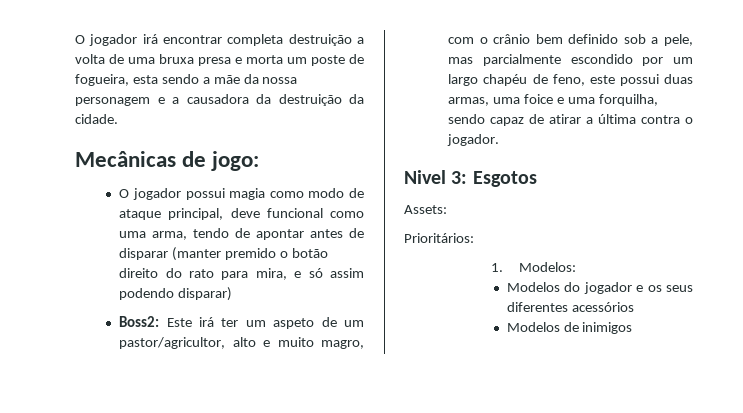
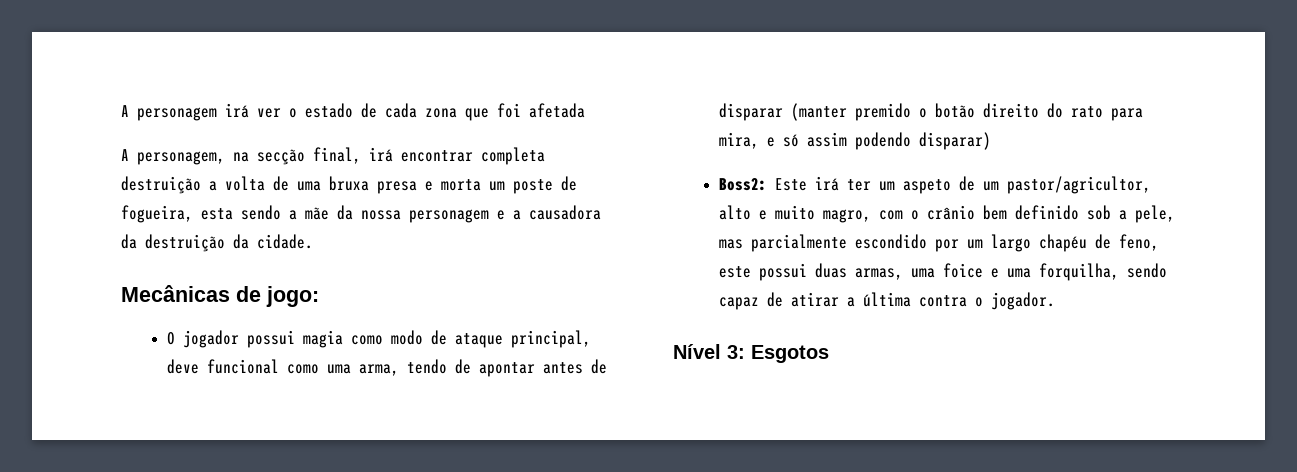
[75,34,138,46] O jogador -> [121,103,585,121] [121,147,361,165] A personagem irá ver o estado de cada zona que foi afetada // A personagem, na secção final,
[404,170,446,184] Nivel -> [673,344,721,359] Nível
[404,205,447,214] [404,233,474,243] [490,262,577,272] [506,282,693,294] [506,302,634,312] [506,322,633,334] // Assets: // Prioritários: // 1. Modelos: // Modelos do jogador e os seus diferentes acessórios // Modelos de inimigos -> (829, 354) none

